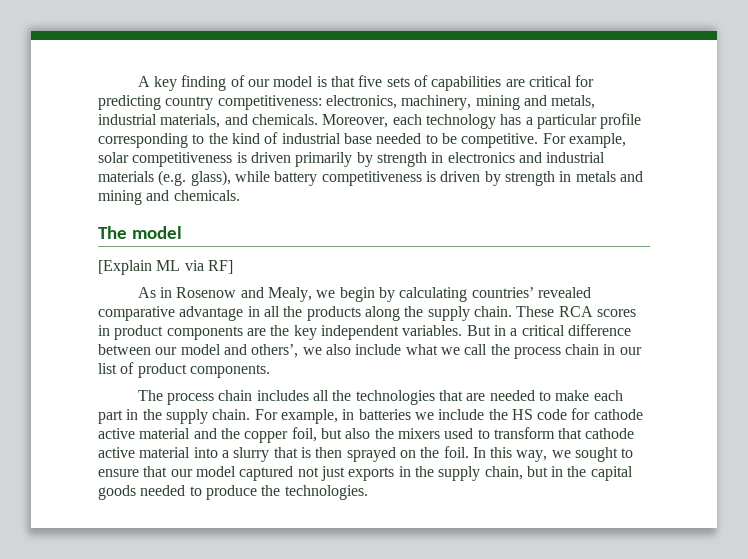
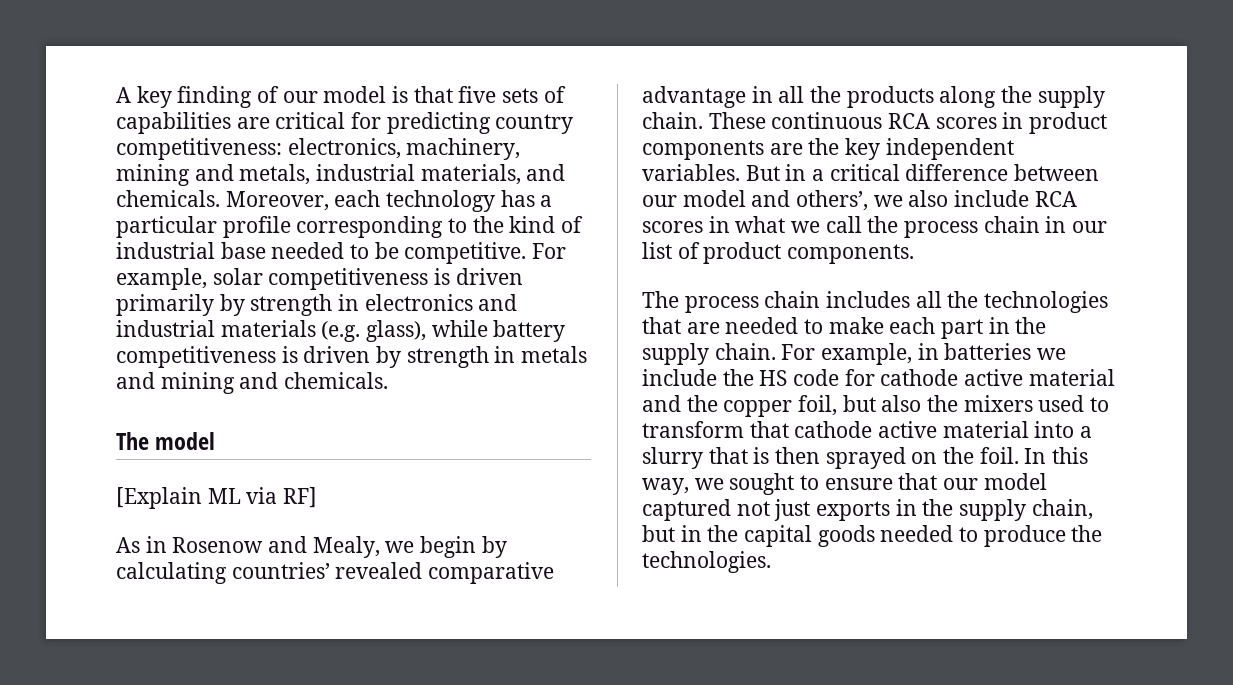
(555, 311) none -> [771,112,883,129] continuous
(402, 349) none -> [1034,191,1077,207] [642,216,730,233] RCA scores in

